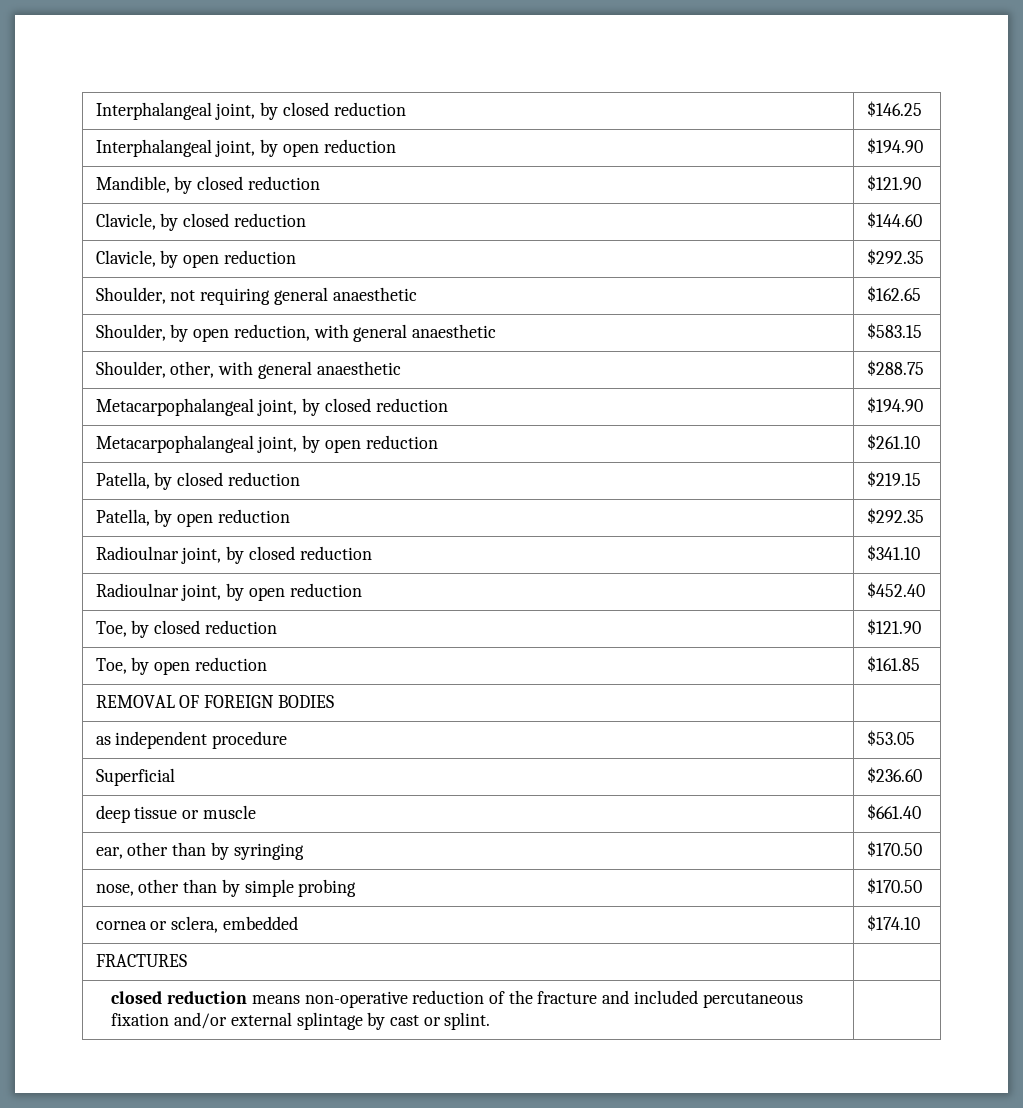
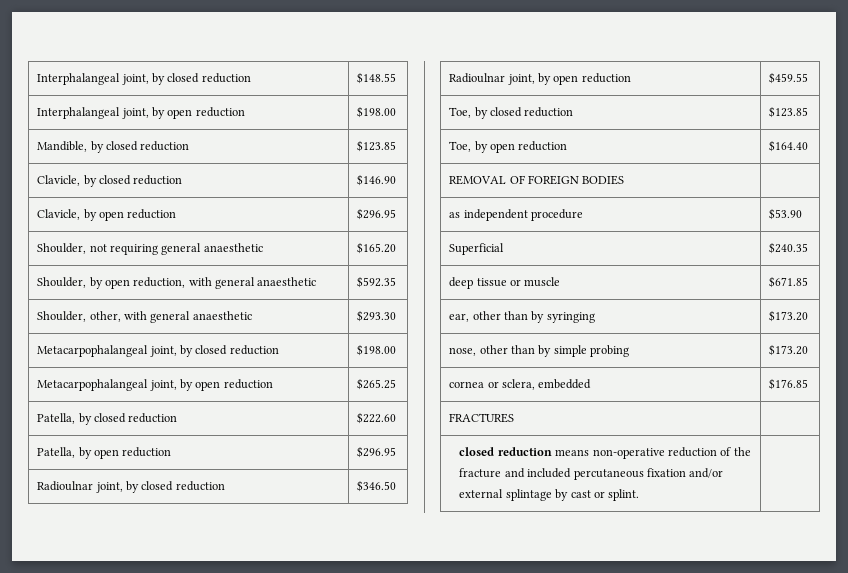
[866,101,922,117] $146.25 -> [357,72,397,84] $148.55
[866,138,923,154] $194.90 -> [357,106,397,118] $198.00
[866,175,921,191] $121.90 -> [357,140,397,152] $123.85
[866,212,922,228] $144.60 -> [357,174,397,186] $146.90
[866,249,924,265] $292.35 -> [357,208,397,220] $296.95
[866,286,921,302] $162.65 -> [357,242,397,254] $165.20
[866,323,922,339] $583.15 -> [357,276,397,288] $592.35
[866,360,924,376] $288.75 -> [357,310,397,322] $293.30
[866,397,923,413] $194.90 -> [357,344,397,356] $198.00
[866,434,920,450] $261.10 -> [357,378,397,390] $265.25
[866,471,921,487] $219.15 -> [357,412,397,424] $222.60
[866,508,924,524] $292.35 -> [357,446,397,458] $296.95
[866,545,920,561] $341.10 -> [357,480,397,492] $346.50
[866,582,925,598] $452.40 -> [769,72,809,84] $459.55
[866,619,921,635] $121.90 -> [769,106,809,118] $123.85
[866,656,920,672] $161.85 -> [769,140,809,152] $164.40
[866,730,915,746] $53.05 -> [769,208,803,220] $53.90
[866,767,922,783] $236.60 -> [769,242,809,254] $240.35
[866,804,921,820] $661.40 -> [769,276,809,288] $671.85
[866,841,922,857] $170.50 -> [769,310,809,322] $173.20
[866,878,922,894] $170.50 -> [769,344,809,356] $173.20
[866,915,920,931] $174.10 -> [769,378,809,390] $176.85

